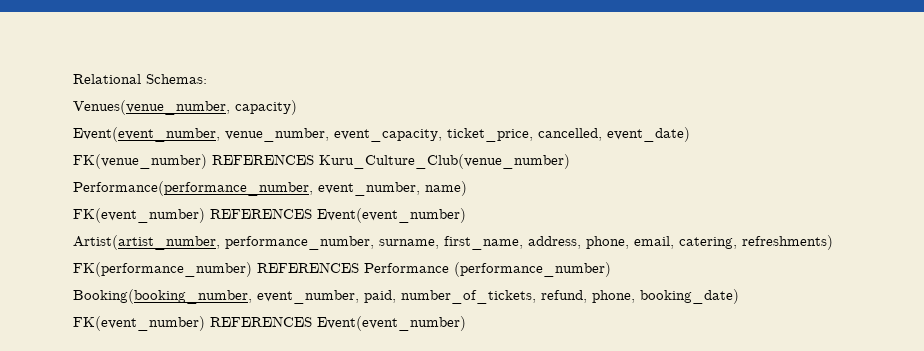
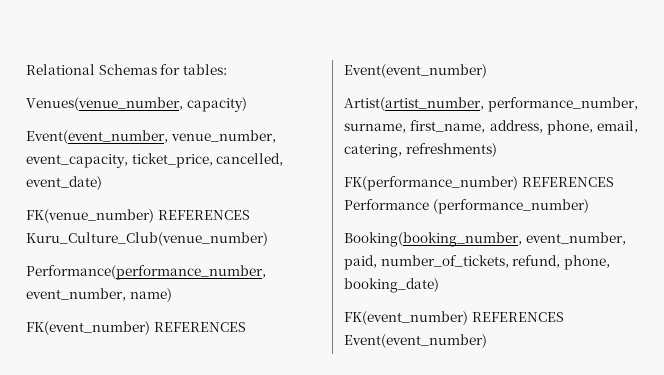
[146,74,207,84] Schemas: -> [98,64,227,75] Schemas for tables:

